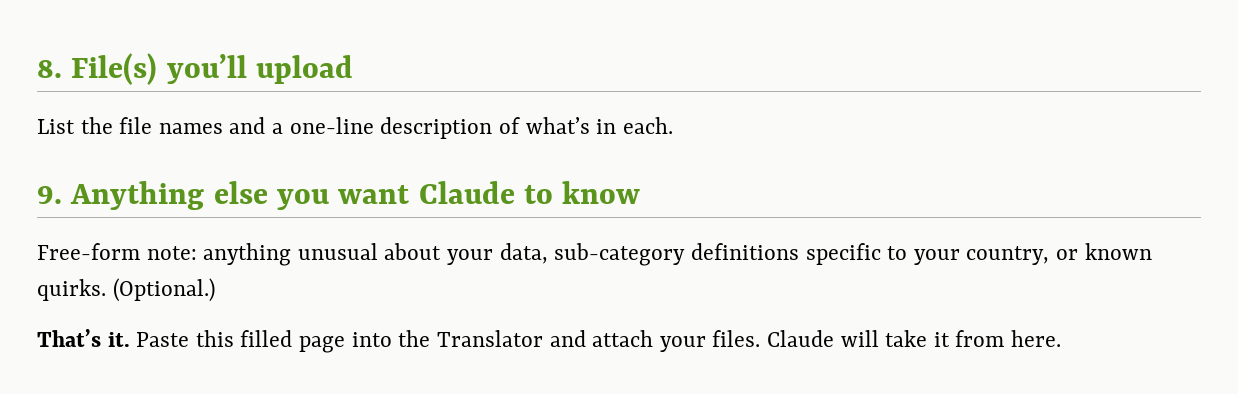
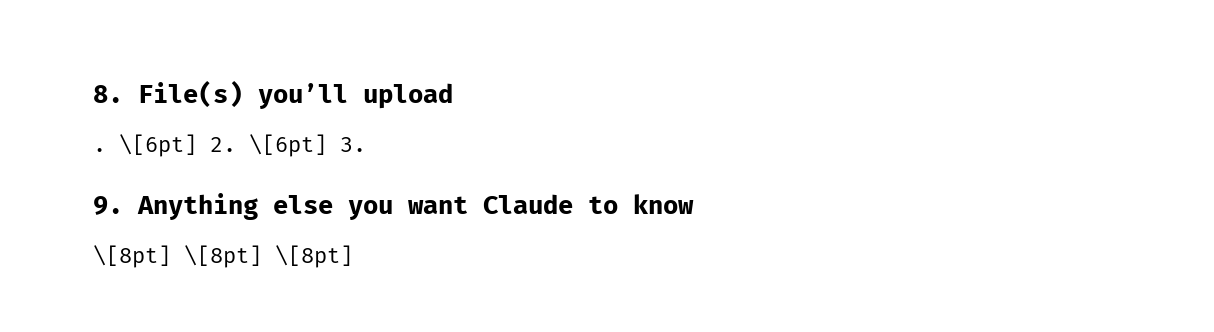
[37,117,673,139] List the file names and a one-line description of what’s in each. -> [93,134,366,157] . \[6pt] 2. \[6pt] 3.
[37,243,1152,266] [37,278,215,302] [37,329,1062,353] Free-form note: anything unusual about your data, sub-category definitions specific to your country, or known quirks. (Optional.) // That’s it. Paste this filled page into the Translator and attach your files. Claude will take it from here. -> [93,245,353,268] \[8pt] \[8pt] \[8pt]

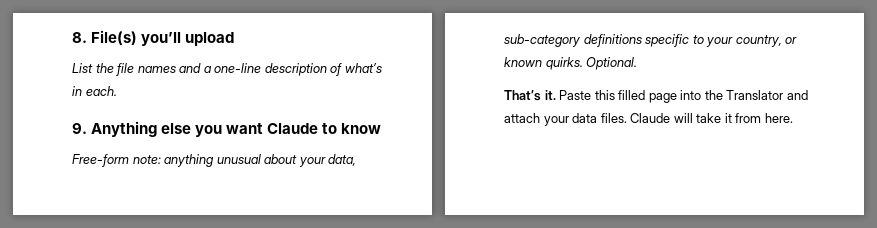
[93,134,366,157] . \[6pt] 2. \[6pt] 3. -> [72,63,382,76] [72,86,117,96] List the file names and a one-line description of what’s in each.
[93,245,353,268] \[8pt] \[8pt] \[8pt] -> [72,154,357,167] [504,34,798,47] [504,57,638,70] [504,90,808,103] [504,113,793,126] Free-form note: anything unusual about your data, sub-category definitions specific to your country, or known quirks. Optional. // That’s it. Paste this filled page into the Translator and attach your data files. Claude will take it from here.

